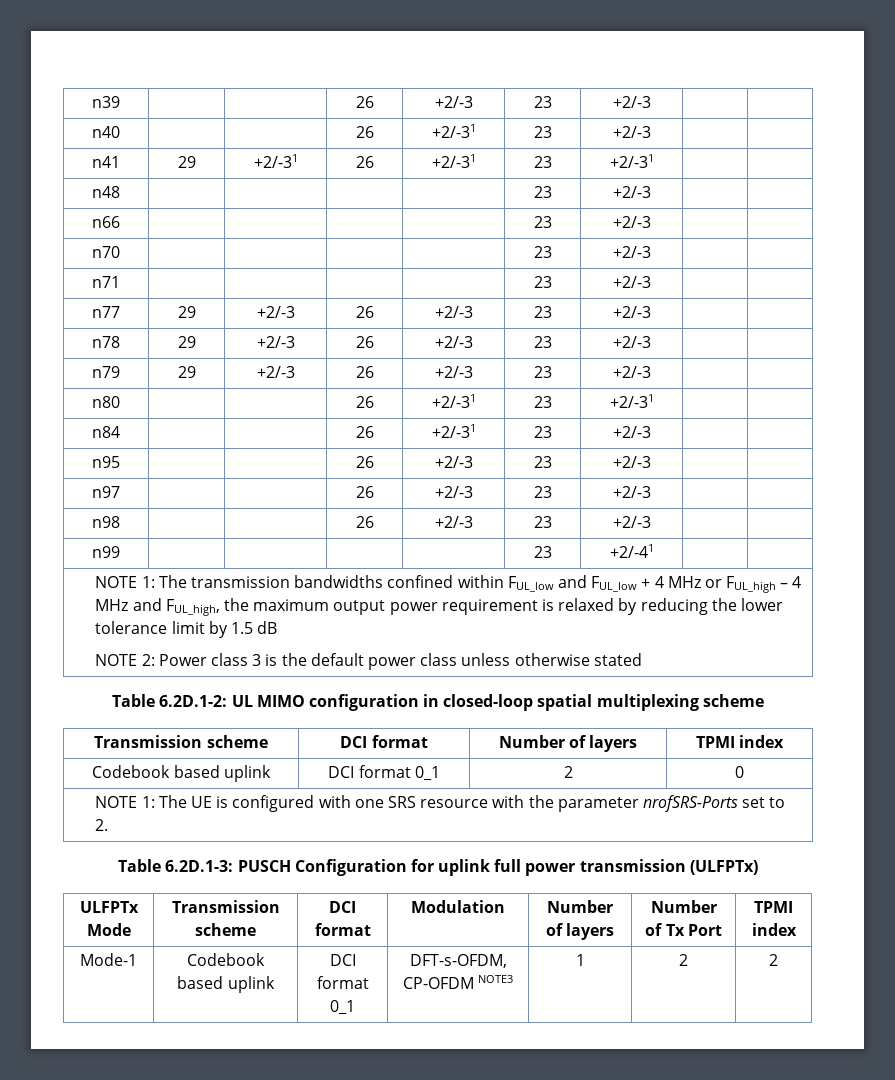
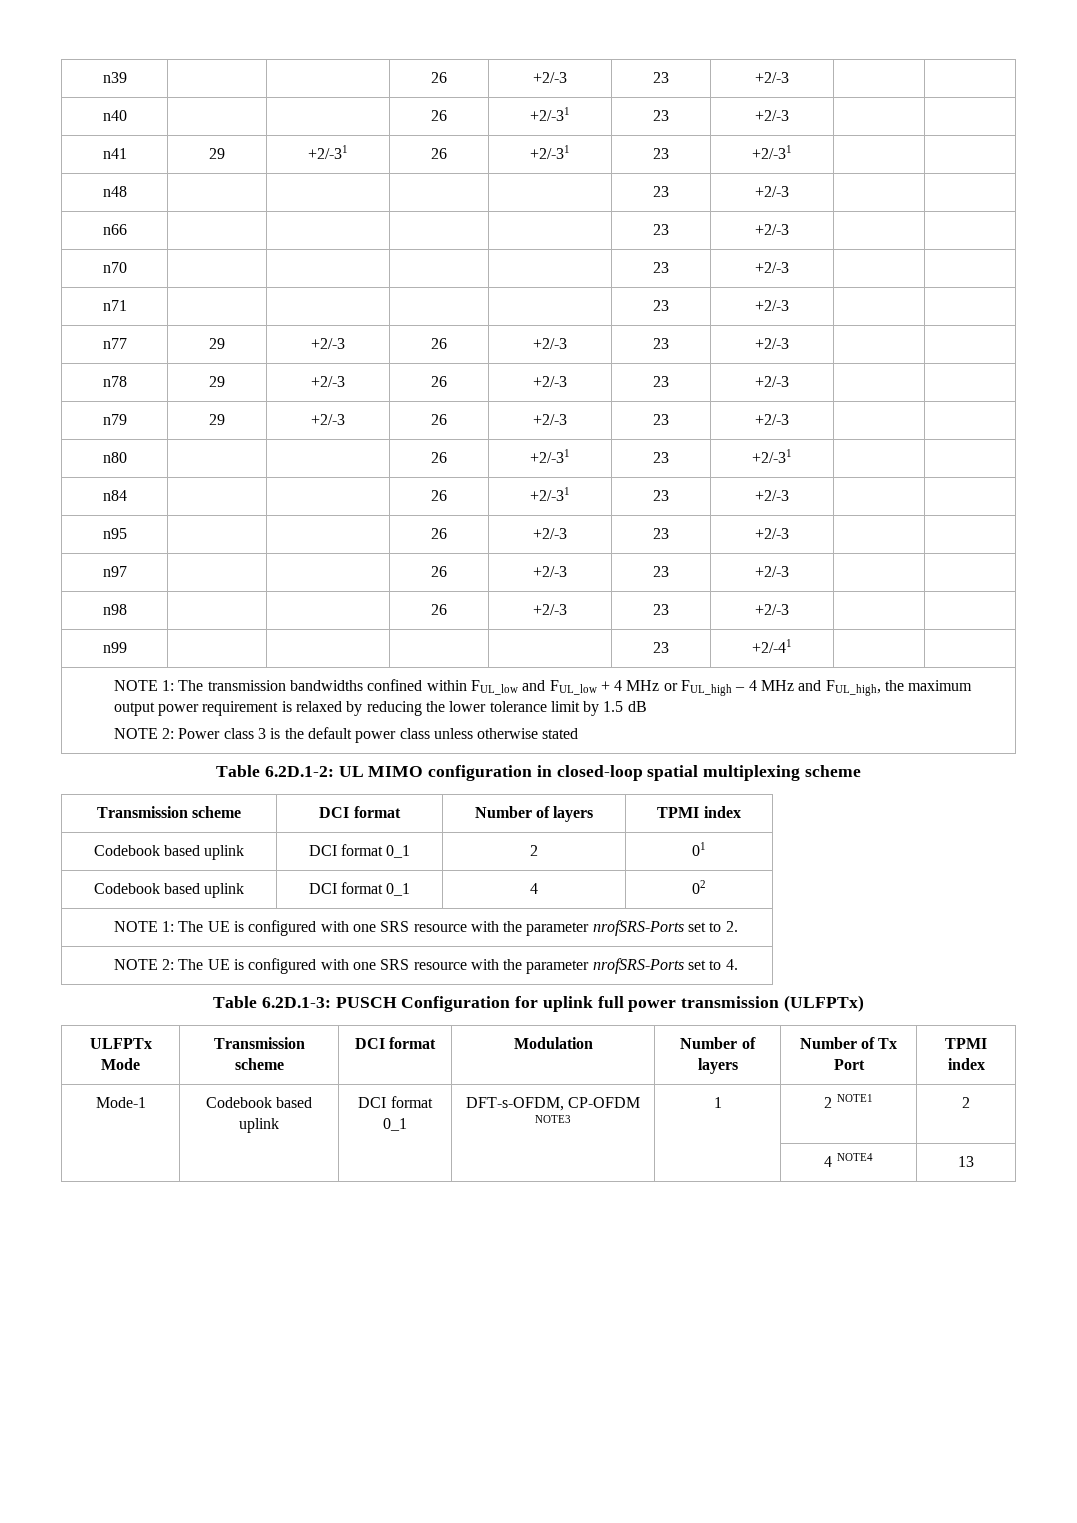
[735,766,744,778] 0 -> [692,842,706,856] [93,883,245,898] [308,882,411,896] [530,883,538,894] [692,880,706,894] 01 // Codebook based uplink | DCI format 0_1 | 4 | 02
(109, 825) none -> [113,958,738,974] // NOTE 2: The UE is configured with one SRS resource with the parameter nrofSRS-Ports set to 4.
[769,954,778,966] | 2 -> [836,1094,873,1102] [962,1097,970,1108] [824,1153,873,1167] [958,1156,974,1167] NOTE1 | 2 // | | | | | 4 NOTE4 | 13

